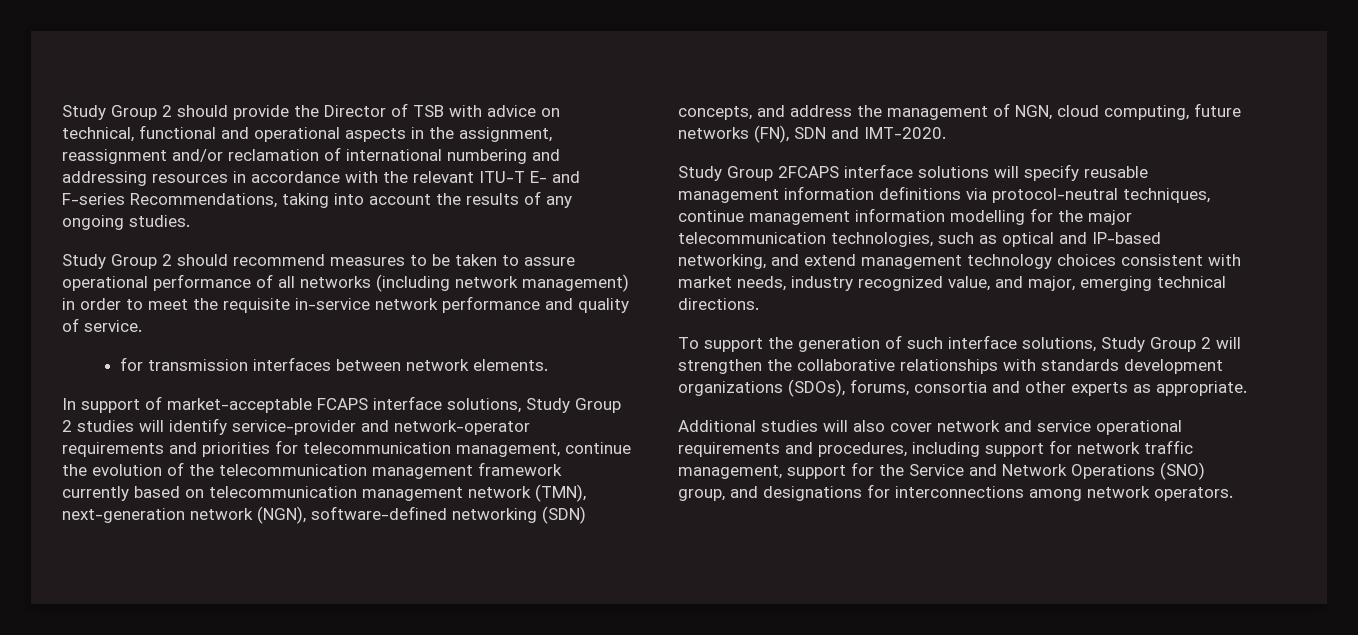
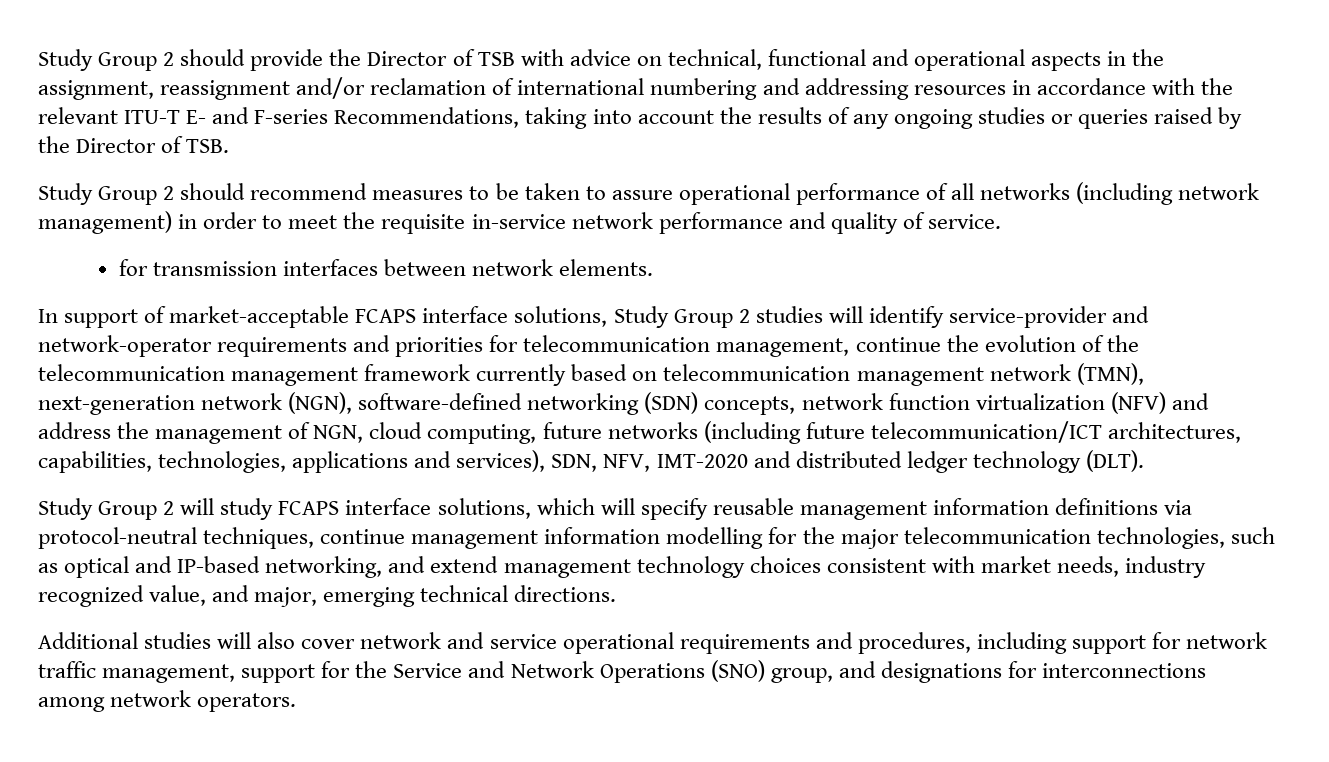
[129,215,190,227] studies. -> [978,107,1243,129] [38,136,230,153] studies or queries raised by the Director of TSB.
(752, 113) none -> [801,392,1166,414] network function virtualization (NFV)
[754,125,946,143] [678,164,989,181] (FN), SDN and IMT-2020. // Study Group 2FCAPS interface solutions -> [703,421,1241,444] [38,450,1144,473] [38,498,595,520] (including future telecommunication/ICT architectures, capabilities, technologies, applications and services), SDN, NFV, IMT-2020 and distributed ledger technology (DLT). // Study Group 2 will study FCAPS interface solutions, which
[678,335,1241,352] [678,359,1223,374] [678,379,1247,397] // To support the generation of such interface solutions, Study Group 2 will strengthen the collaborative relationships with standards development organizations (SDOs), forums, consortia and other experts as appropriate. -> (617, 593) none

